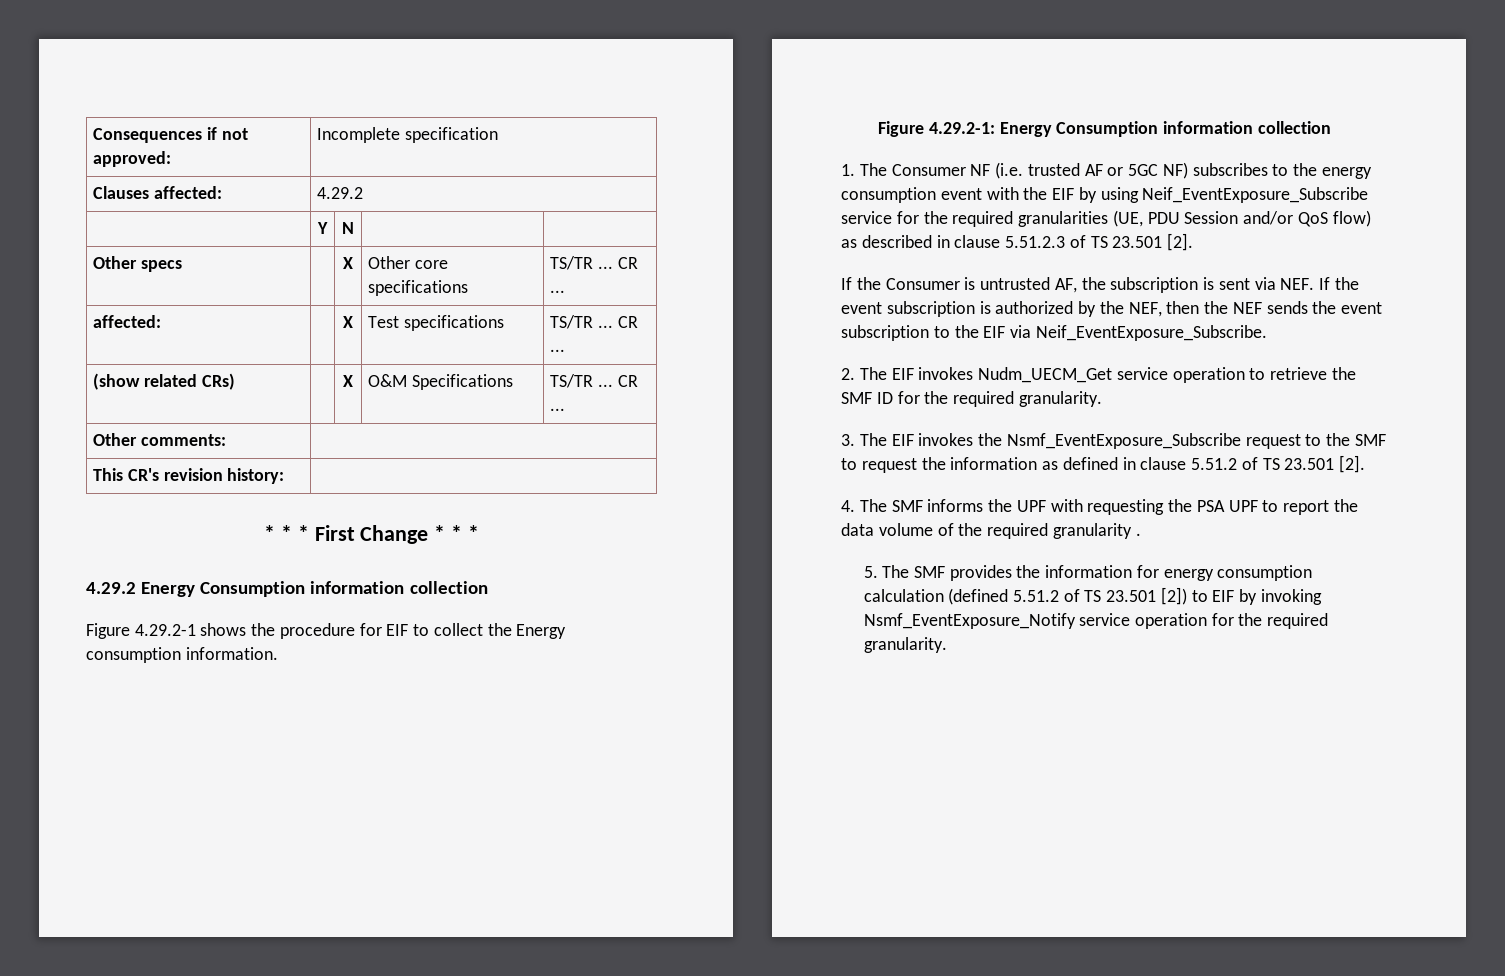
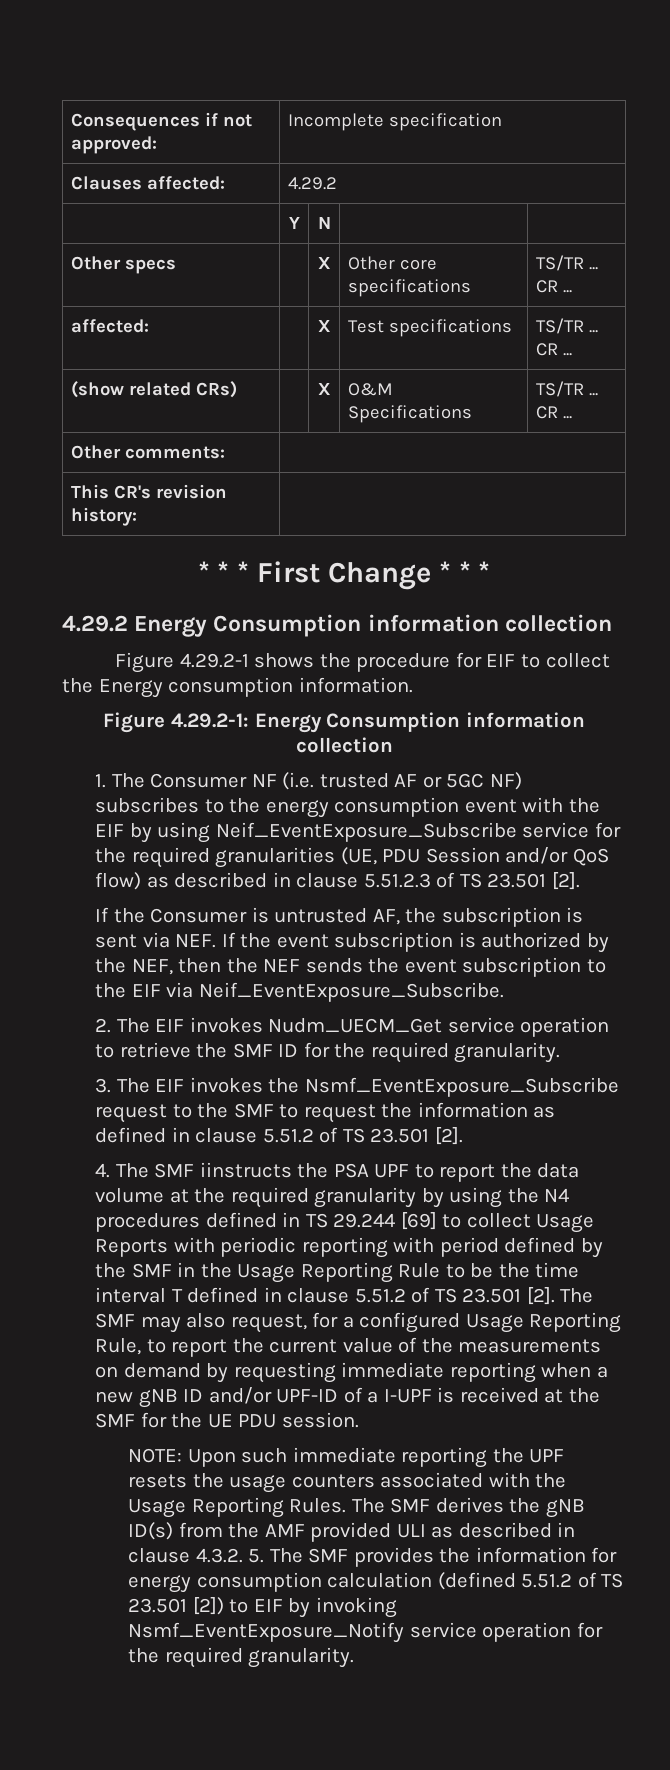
[927,499,1165,515] informs the UPF with requesting -> [199,1162,292,1178] iinstructs
[937,523,954,536] of -> [169,1189,189,1203] at
[1135,533,1141,536] . // -> [421,1187,570,1208] [94,1212,595,1233] [94,1237,603,1258] [94,1262,580,1283] [94,1287,594,1305] [94,1312,622,1333] [94,1337,602,1357] [94,1362,608,1383] [94,1387,600,1408] [94,1412,359,1428] [127,1447,565,1468] [127,1472,567,1493] [127,1497,585,1518] [127,1522,576,1542] [127,1548,243,1563] by using the N4 procedures defined in TS 29.244 [69] to collect Usage Reports with periodic reporting with period defined by the SMF in the Usage Reporting Rule to be the time interval T defined in clause 5.51.2 of TS 23.501 [2]. The SMF may also request, for a configured Usage Reporting Rule, to report the current value of the measurements on demand by requesting immediate reporting when a new gNB ID and/or UPF-ID of a I-UPF is received at the SMF for the UE PDU session. // NOTE: Upon such immediate reporting the UPF resets the usage counters associated with the Usage Reporting Rules. The SMF derives the gNB ID(s) from the AMF provided ULI as described in clause 4.3.2.

